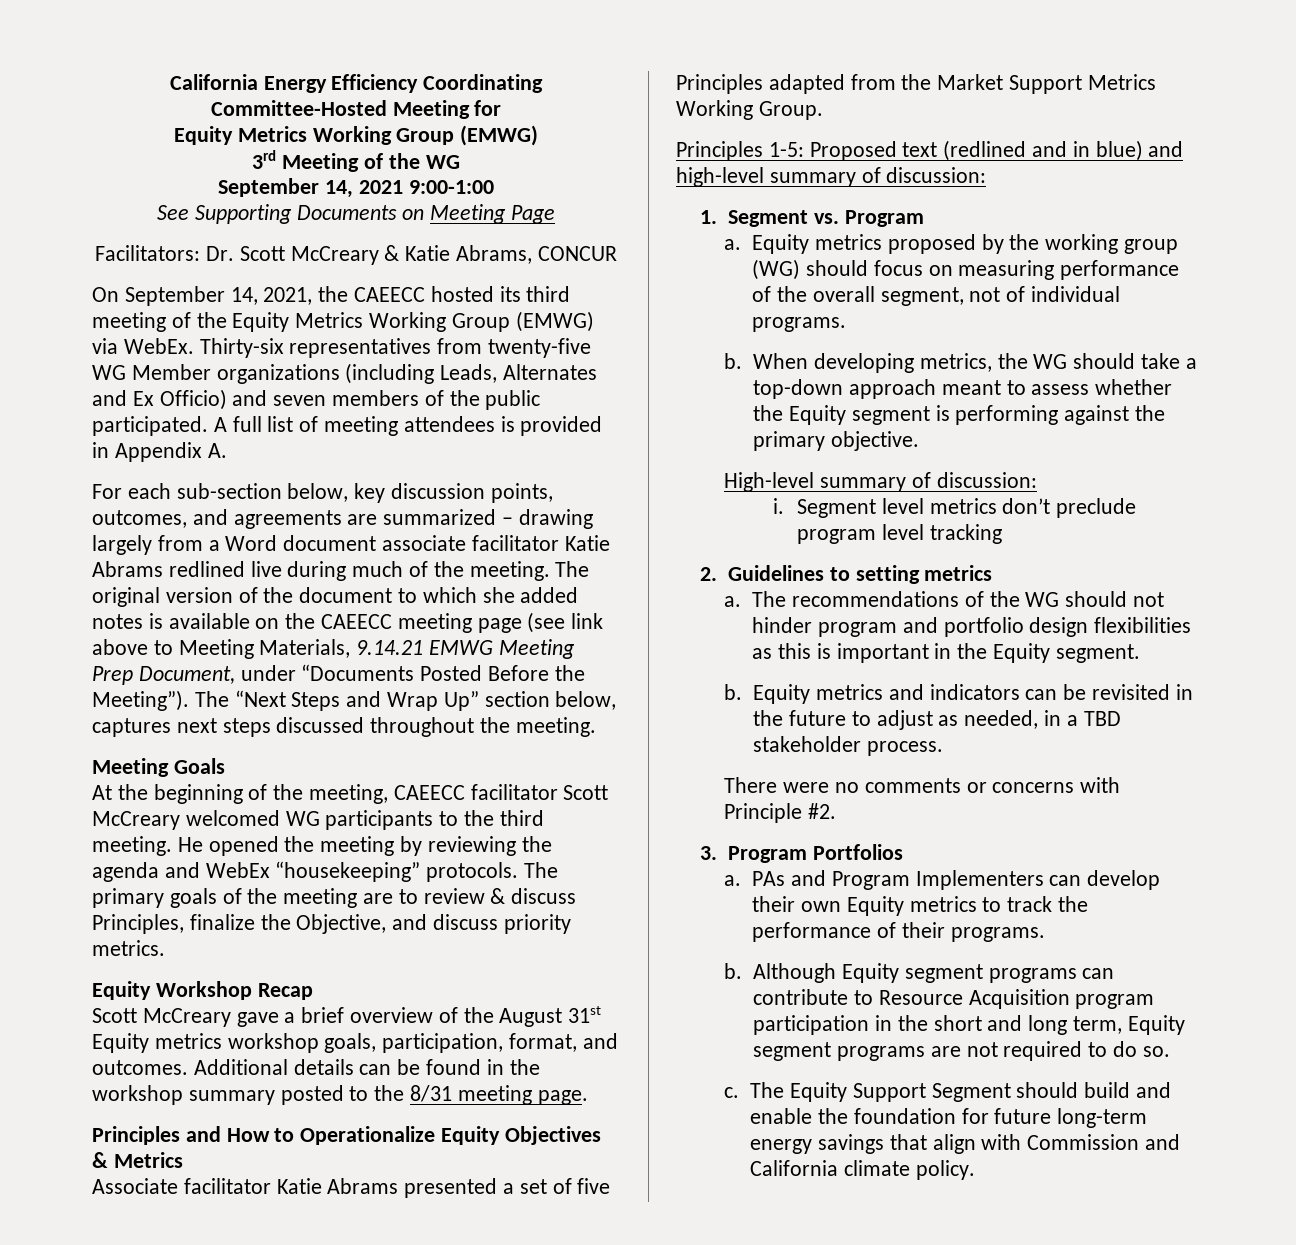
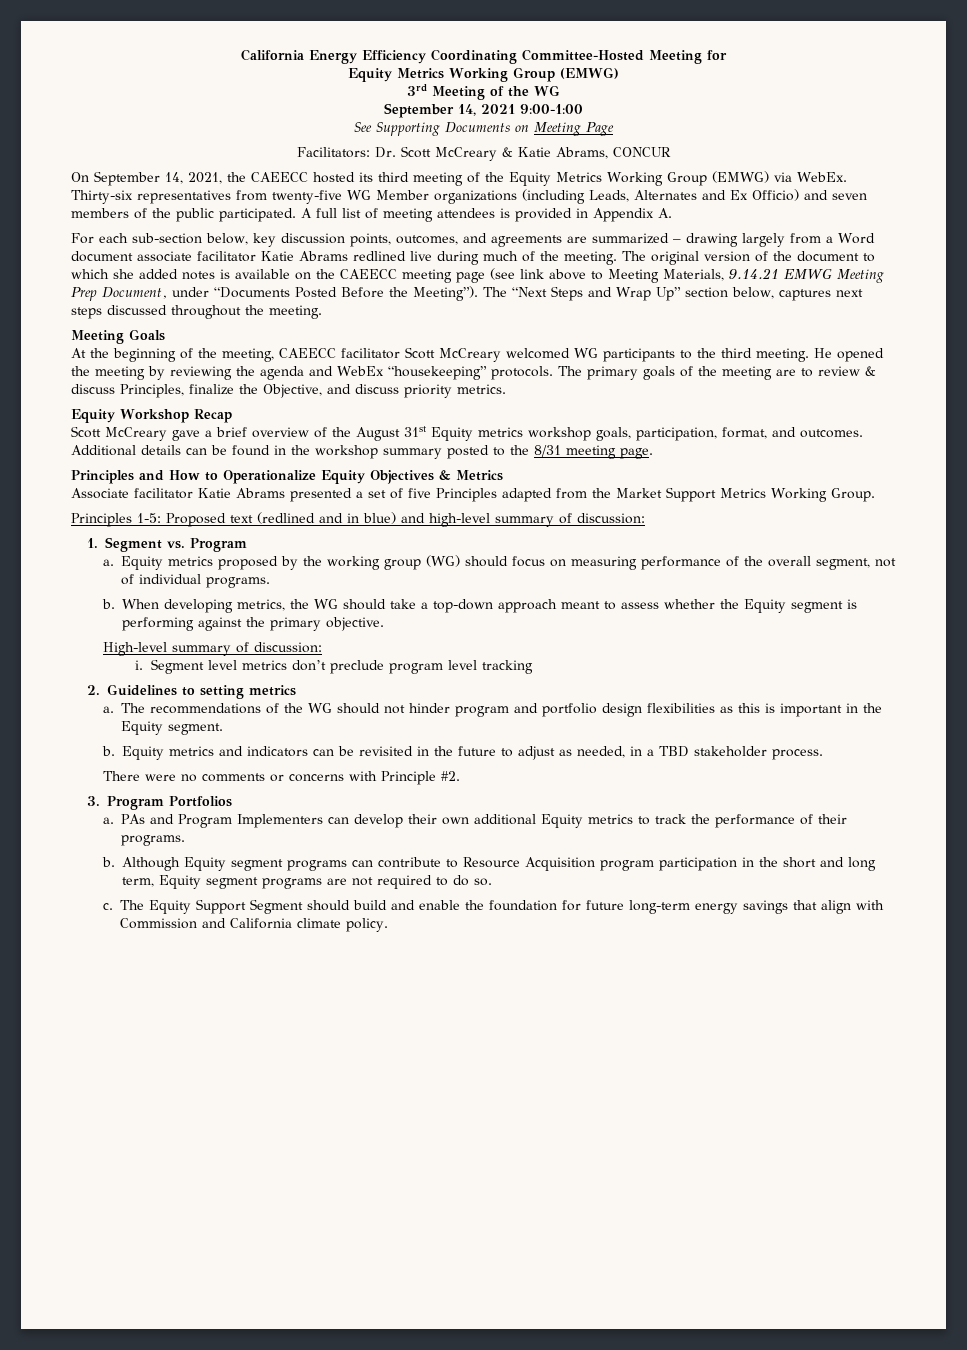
(841, 906) none -> [473,814,536,825] additional

